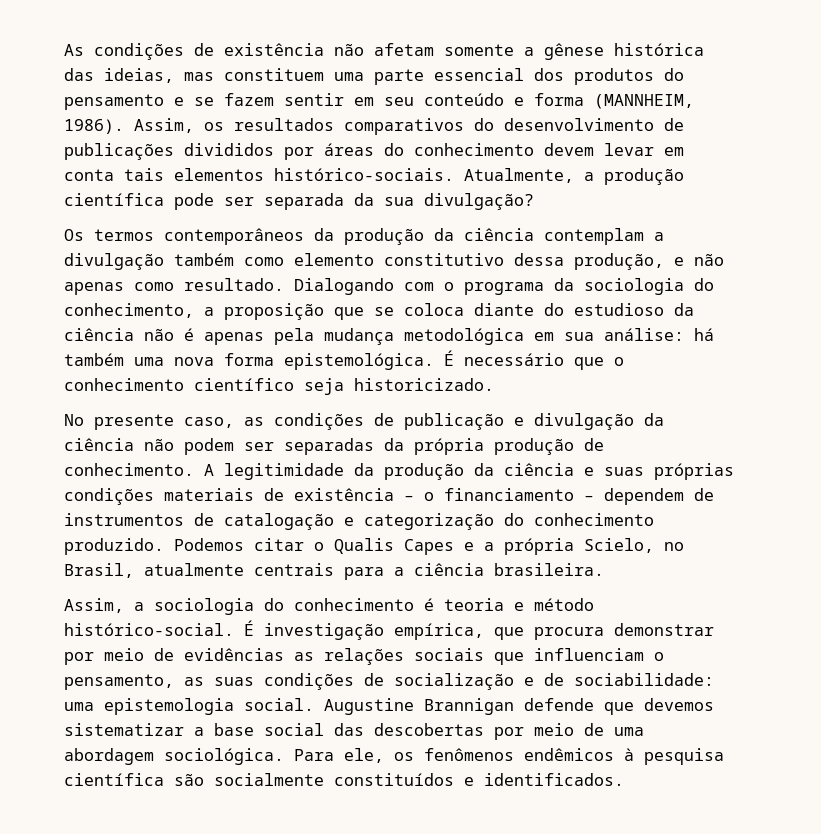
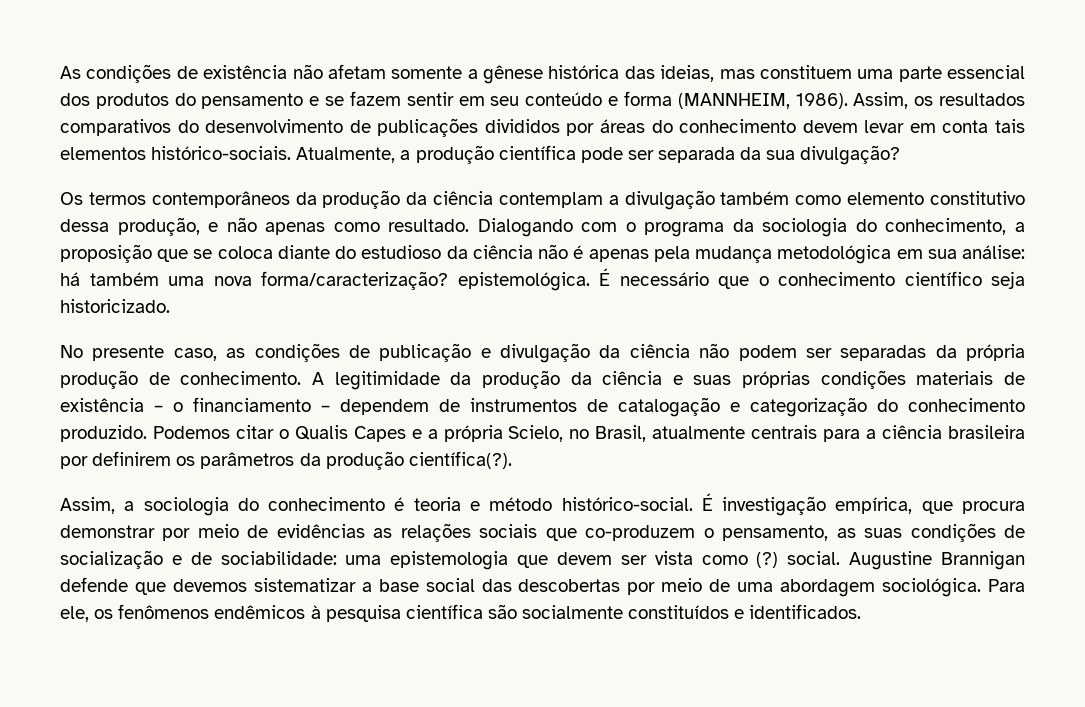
[224,353,274,366] forma -> [261,271,448,290] forma/caracterização?
[494,563,604,576] brasileira. -> [948,425,1026,439] [60,451,512,470] brasileira por definirem os parâmetros da produção científica(?).
[534,648,644,661] influenciam -> [585,525,696,541] co-produzem
(234, 706) none -> [517,551,779,568] que devem ser vista como (?)

